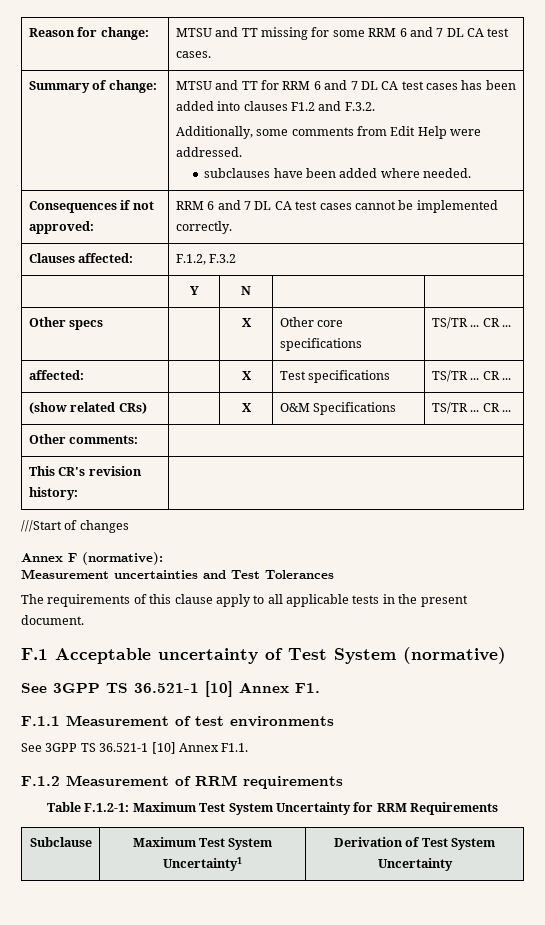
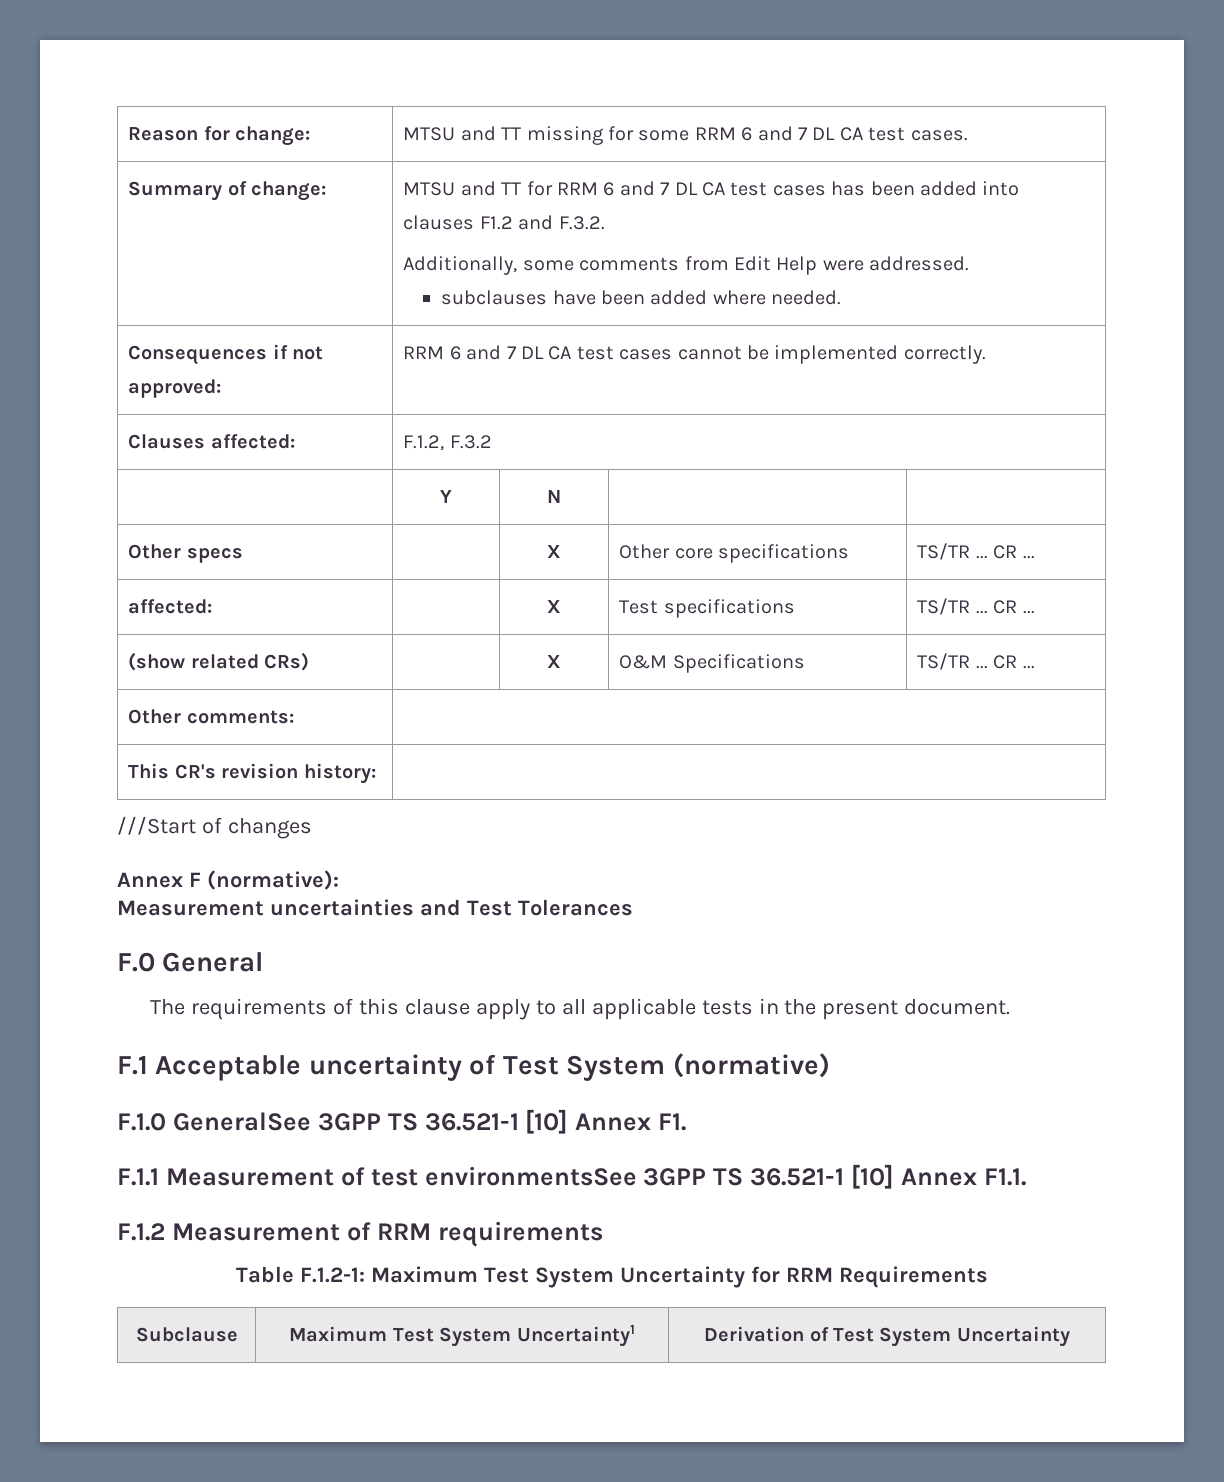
(334, 574) none -> [117,952,264,972] // F.0 General
[21,683,47,693] See -> [117,1112,311,1131] F.1.0 GeneralSee
[230,716,334,727] [21,743,42,752] environments // See -> [424,1166,637,1186] environmentsSee

